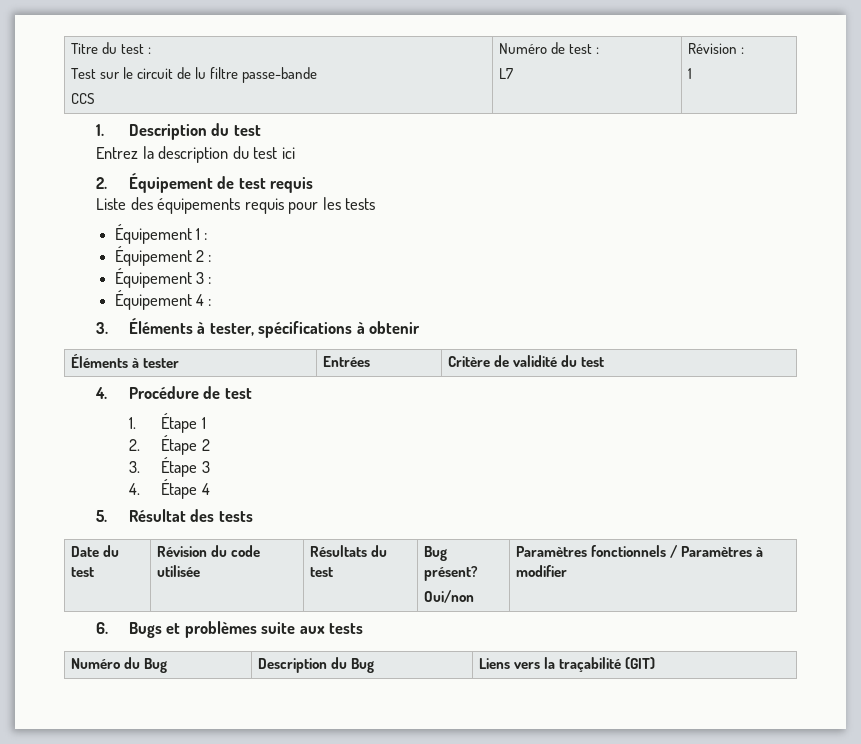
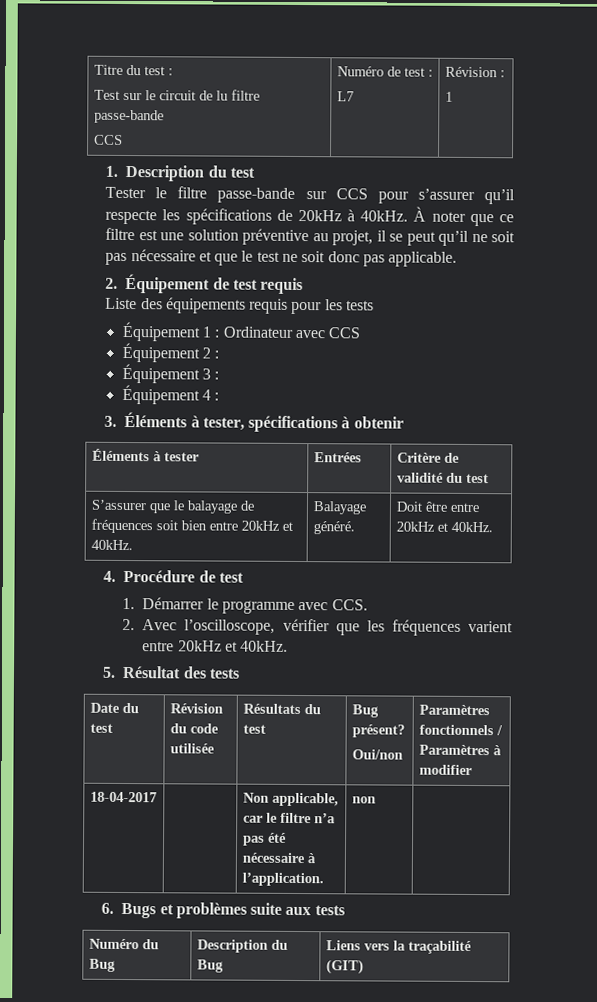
[96,146,295,163] Entrez la description du test ici -> [105,186,515,205] [105,206,515,227] [105,227,516,246] [105,249,458,267] Tester le filtre passe-bande sur CCS pour s’assurer qu’il respecte les spécifications de 20kHz à 40kHz. À noter que ce filtre est une solution préventive au projet, il se peut qu’il ne soit pas nécessaire et que le test ne soit donc pas applicable.
(208, 236) none -> [222,326,362,339] Ordinateur avec CCS
(605, 362) none -> [90,499,255,514] [90,518,293,534] [90,539,133,551] [312,501,366,515] [312,521,355,535] [395,501,479,513] [395,521,493,533] // S’assurer que le balayage de fréquences soit bien entre 20kHz et 40kHz. | Balayage généré. | Doit être entre 20kHz et 40kHz.
[161,413,206,433] [128,435,210,455] [128,457,210,477] [128,479,210,499] Étape 1 // 2. Étape 2 // 3. Étape 3 // 4. Étape 4 -> [142,597,368,614] [122,618,513,636] [142,640,289,652] Démarrer le programme avec CCS. // 2. Avec l’oscilloscope, vérifier que les fréquences varient entre 20kHz et 40kHz.
(568, 571) none -> [89,791,157,803] [242,792,339,807] [242,812,336,824] [242,832,287,846] [241,852,316,864] [241,872,324,887] [351,796,376,804] // 18-04-2017 | | Non applicable, car le filtre n’a pas été nécessaire à l’application. | non |

